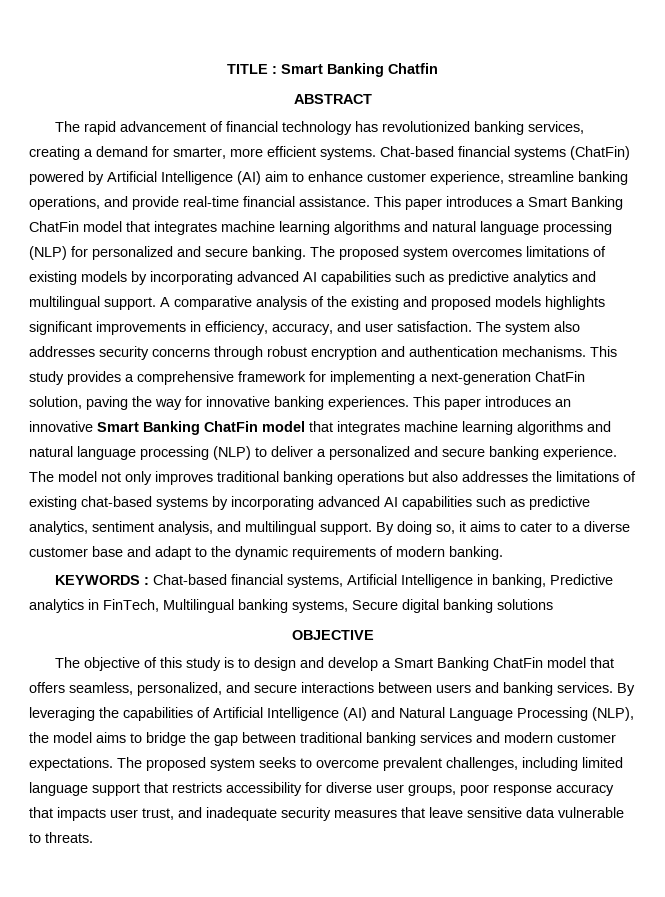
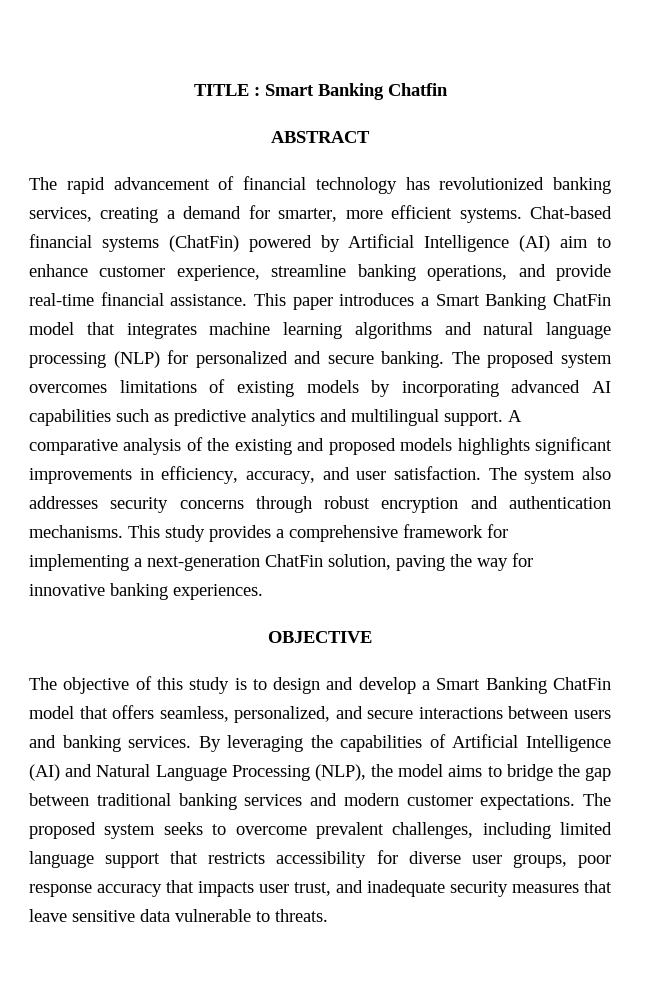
[413,396,571,410] [29,421,611,435] [29,446,617,460] [29,471,636,485] [29,496,590,510] [29,521,630,535] [29,546,503,560] [54,574,613,588] [29,599,553,613] This paper introduces an innovative Smart Banking ChatFin model that integrates machine learning algorithms and natural language processing (NLP) to deliver a personalized and secure banking experience. The model not only improves traditional banking operations but also addresses the limitations of existing chat-based systems by incorporating advanced AI capabilities such as predictive analytics, sentiment analysis, and multilingual support. By doing so, it aims to cater to a diverse customer base and adapt to the dynamic requirements of modern banking. // KEYWORDS : Chat-based financial systems, Artificial Intelligence in banking, Predictive analytics in FinTech, Multilingual banking systems, Secure digital banking solutions -> (263, 592) none

